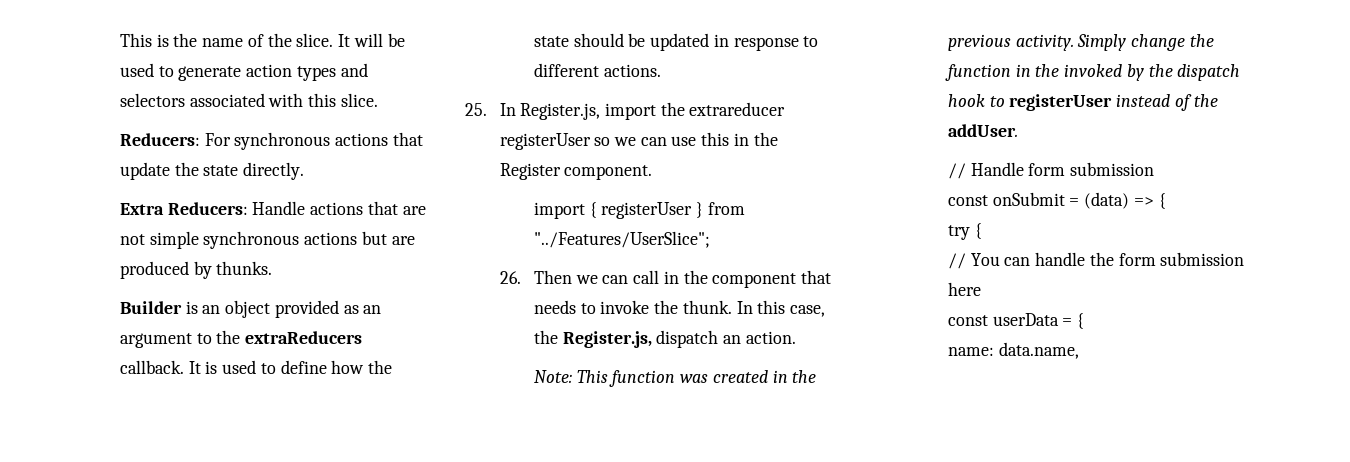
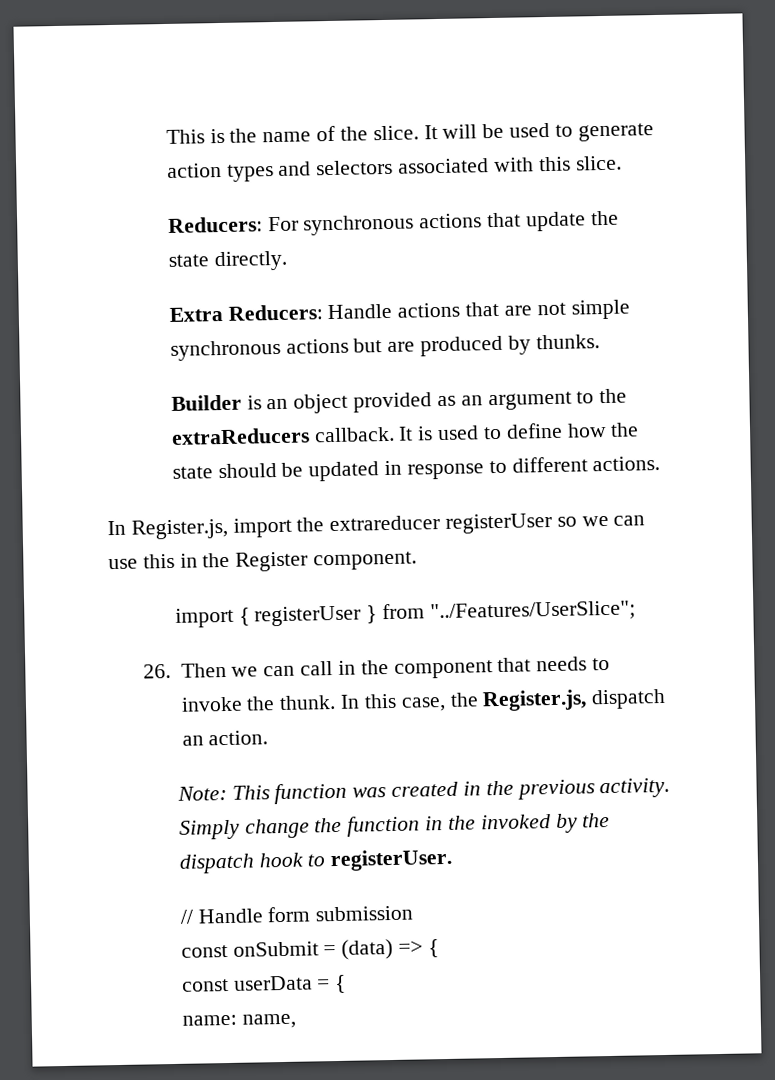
[465,103,487,116] 25. -> (661, 463) none
[1009,94,1218,111] [948,124,1019,137] registerUser instead of the addUser. -> [330,848,454,872] registerUser.
[948,223,982,240] [948,252,1245,269] [948,282,982,296] // try { // // You can handle the form submission here -> (439, 948) none
[998,342,1079,359] data.name, -> [241,1013,296,1029] name,

